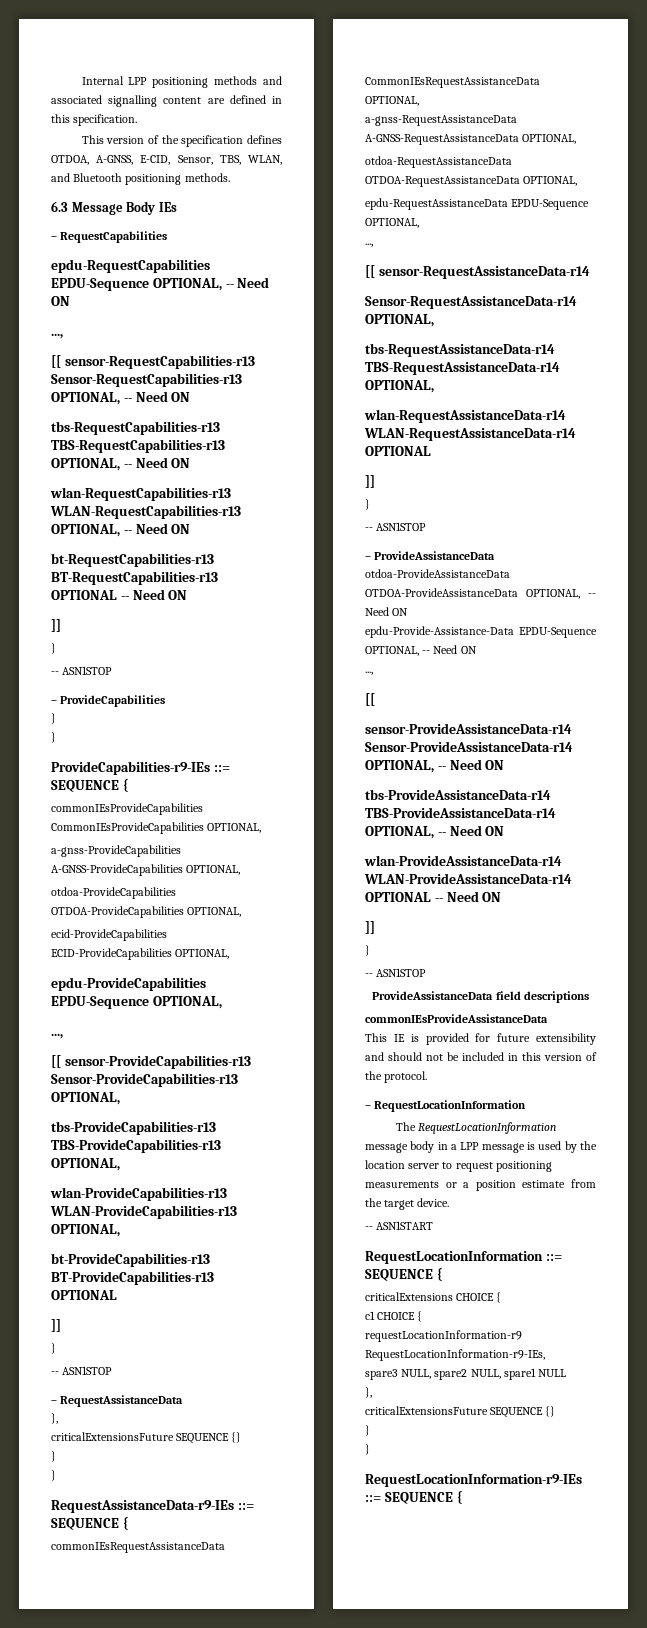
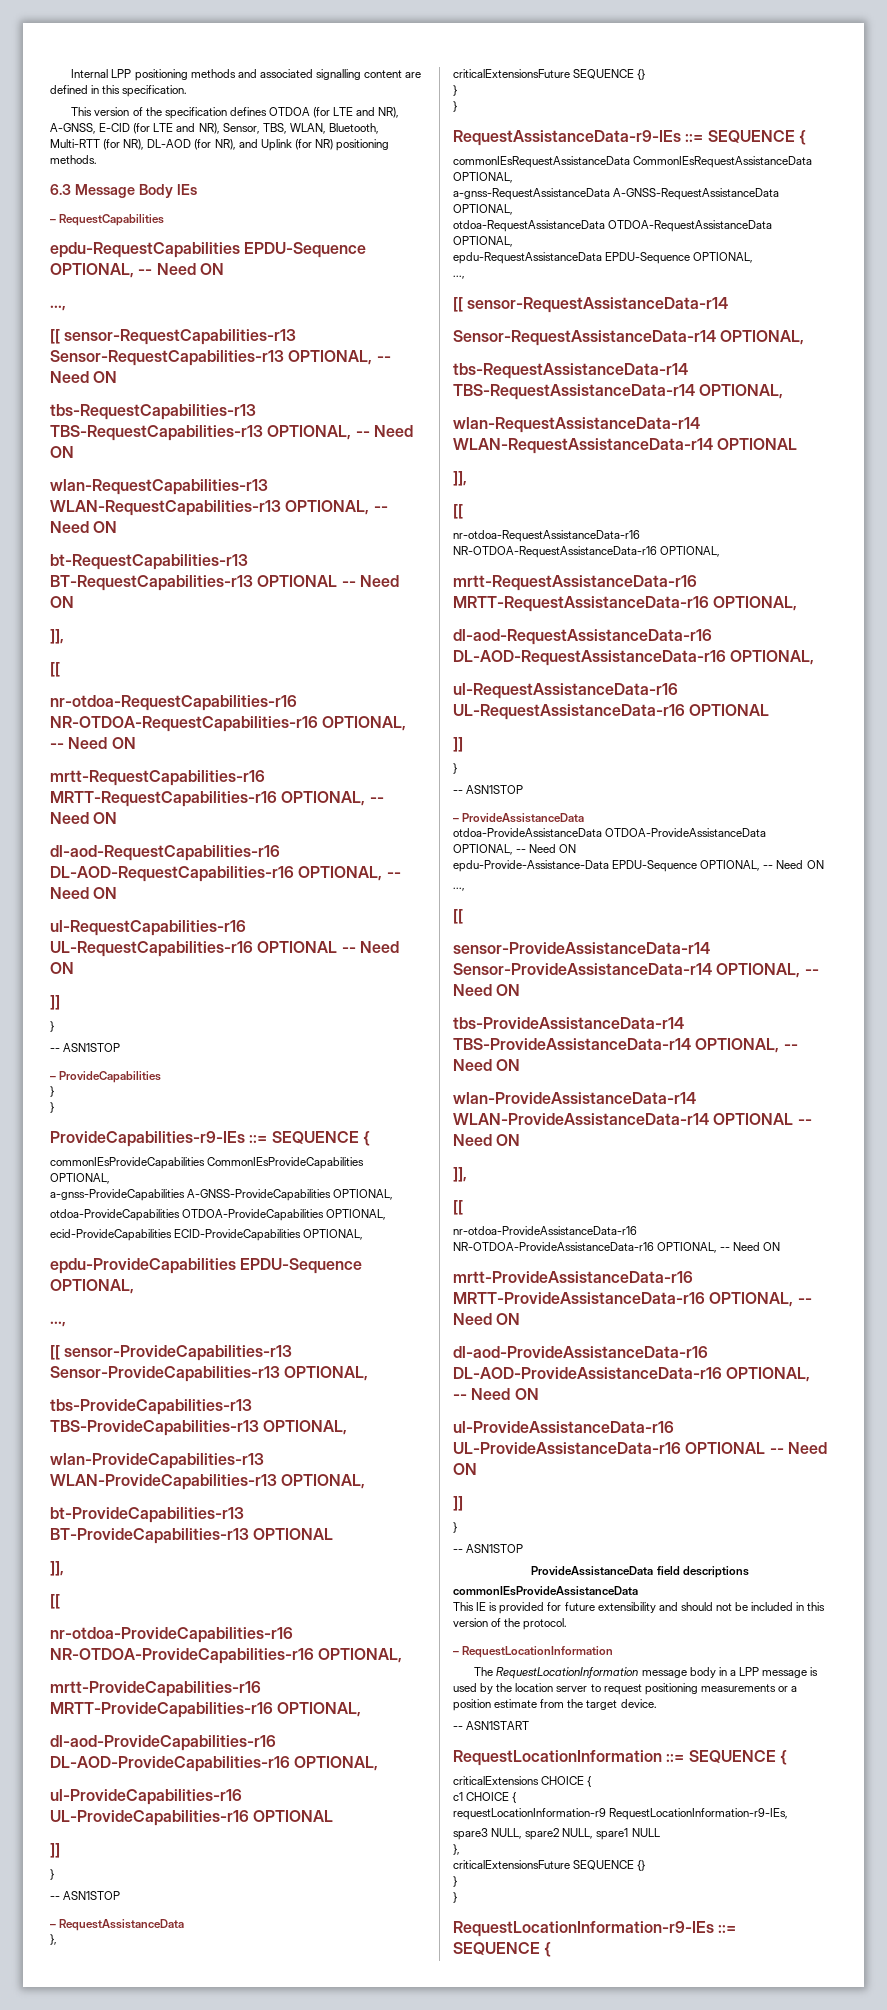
[51,155,282,165] [51,173,123,182] OTDOA, A-GNSS, E-CID, Sensor, TBS, WLAN, and Bluetooth -> [268,107,400,118] [50,123,379,134] [50,139,333,151] OTDOA (for LTE and NR), A-GNSS, E-CID (for LTE and NR), Sensor, TBS, WLAN, Bluetooth, Multi-RTT (for NR), DL-AOD (for NR), and Uplink (for NR)
(188, 595) none -> [50,629,64,644] [50,662,60,677] [50,695,297,711] [50,716,407,732] [50,737,136,749] [50,770,265,786] [50,791,384,807] [50,812,118,824] [50,845,280,861] [50,866,401,882] [50,887,118,899] [50,920,246,936] [50,941,399,957] [50,962,74,974] // ]], // [[ // nr-otdoa-RequestCapabilities-r16 NR-OTDOA-RequestCapabilities-r16 OPTIONAL, -- Need ON // mrtt-RequestCapabilities-r16 MRTT-RequestCapabilities-r16 OPTIONAL, -- Need ON // dl-aod-RequestCapabilities-r16 DL-AOD-RequestCapabilities-r16 OPTIONAL, -- Need ON // ul-RequestCapabilities-r16 UL-RequestCapabilities-r16 OPTIONAL -- Need ON
(117, 1295) none -> [50,1561,64,1576] [50,1594,60,1609] [50,1627,293,1643] [50,1648,403,1664] [50,1681,261,1697] [50,1702,362,1718] [50,1735,276,1751] [50,1756,379,1772] [50,1789,242,1805] [50,1810,334,1826] // ]], // [[ // nr-otdoa-ProvideCapabilities-r16 NR-OTDOA-ProvideCapabilities-r16 OPTIONAL, // mrtt-ProvideCapabilities-r16 MRTT-ProvideCapabilities-r16 OPTIONAL, // dl-aod-ProvideCapabilities-r16 DL-AOD-ProvideCapabilities-r16 OPTIONAL, // ul-ProvideCapabilities-r16 UL-ProvideCapabilities-r16 OPTIONAL
(431, 451) none -> [453,471,467,486] [453,504,463,519] [453,530,640,542] [453,546,721,558] [453,575,697,591] [453,596,798,612] [453,629,712,645] [453,650,815,666] [453,683,678,699] [453,704,770,720] // ]], // [[ // nr-otdoa-RequestAssistanceData-r16 NR-OTDOA-RequestAssistanceData-r16 OPTIONAL, // mrtt-RequestAssistanceData-r16 MRTT-RequestAssistanceData-r16 OPTIONAL, // dl-aod-RequestAssistanceData-r16 DL-AOD-RequestAssistanceData-r16 OPTIONAL, // ul-RequestAssistanceData-r16 UL-RequestAssistanceData-r16 OPTIONAL
(502, 897) none -> [453,1167,467,1182] [453,1200,463,1215] [453,1226,637,1235] [453,1242,781,1253] [453,1271,693,1283] [453,1292,812,1307] [453,1313,521,1325] [453,1346,708,1358] [453,1367,811,1382] [453,1388,539,1400] [453,1421,674,1433] [453,1442,827,1454] [453,1463,477,1475] // ]], // [[ // nr-otdoa-ProvideAssistanceData-r16 NR-OTDOA-ProvideAssistanceData-r16 OPTIONAL, -- Need ON // mrtt-ProvideAssistanceData-r16 MRTT-ProvideAssistanceData-r16 OPTIONAL, -- Need ON // dl-aod-ProvideAssistanceData-r16 DL-AOD-ProvideAssistanceData-r16 OPTIONAL, -- Need ON // ul-ProvideAssistanceData-r16 UL-ProvideAssistanceData-r16 OPTIONAL -- Need ON

